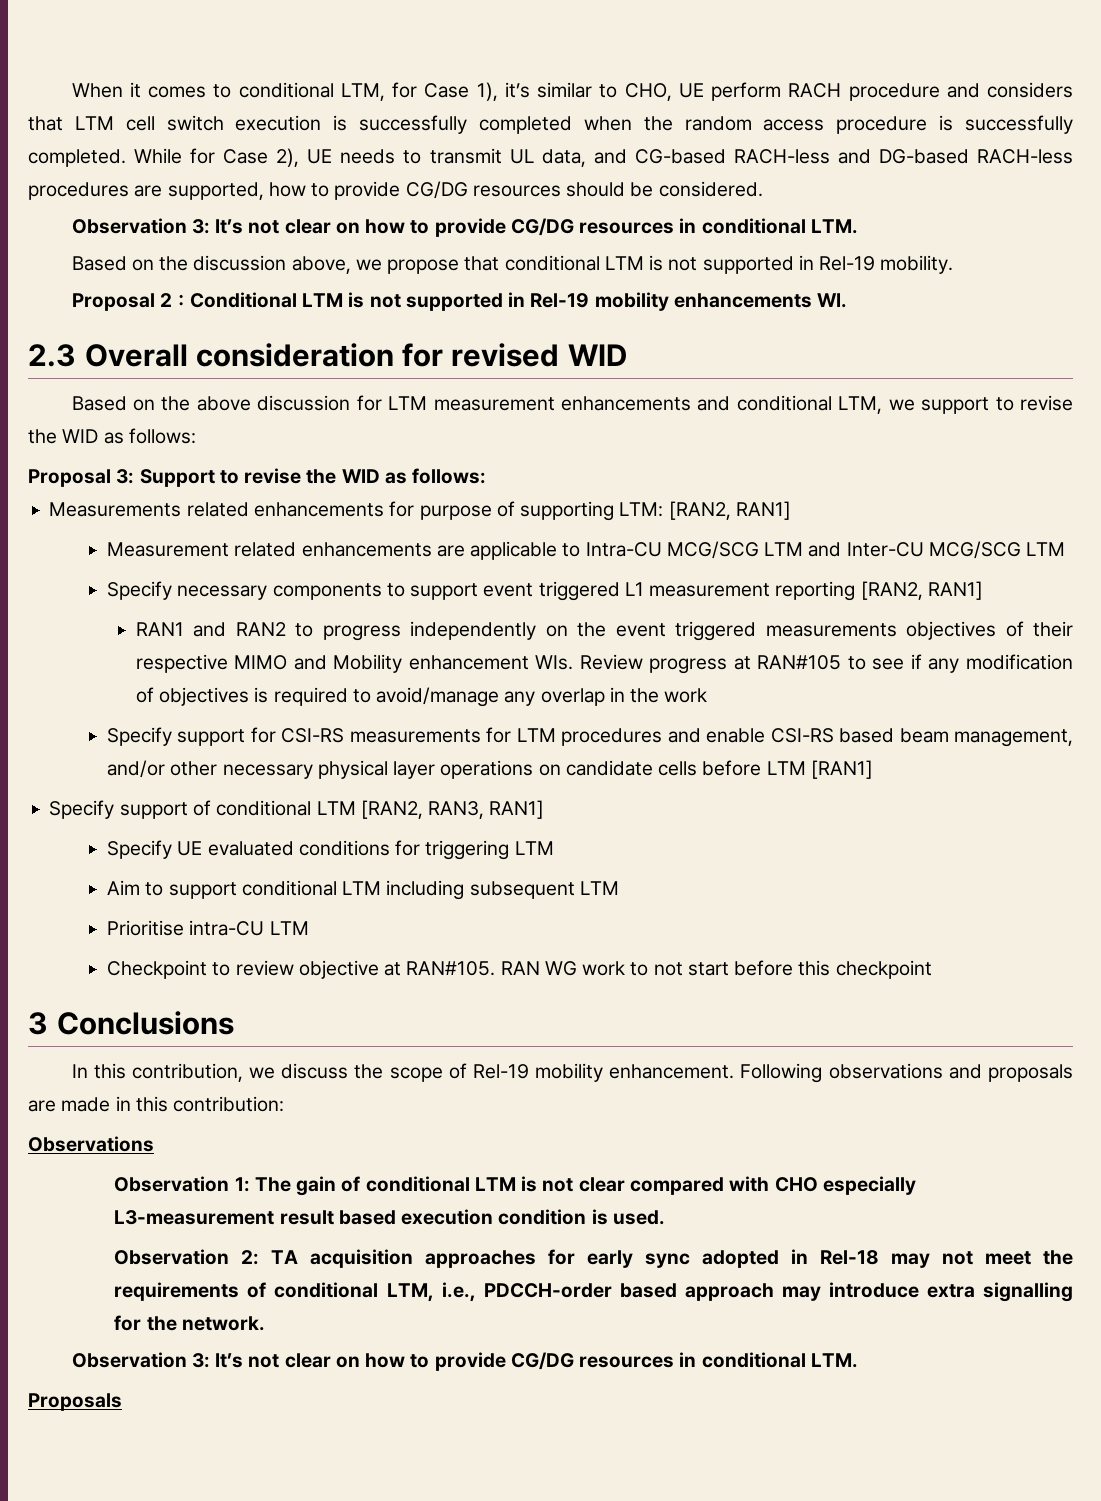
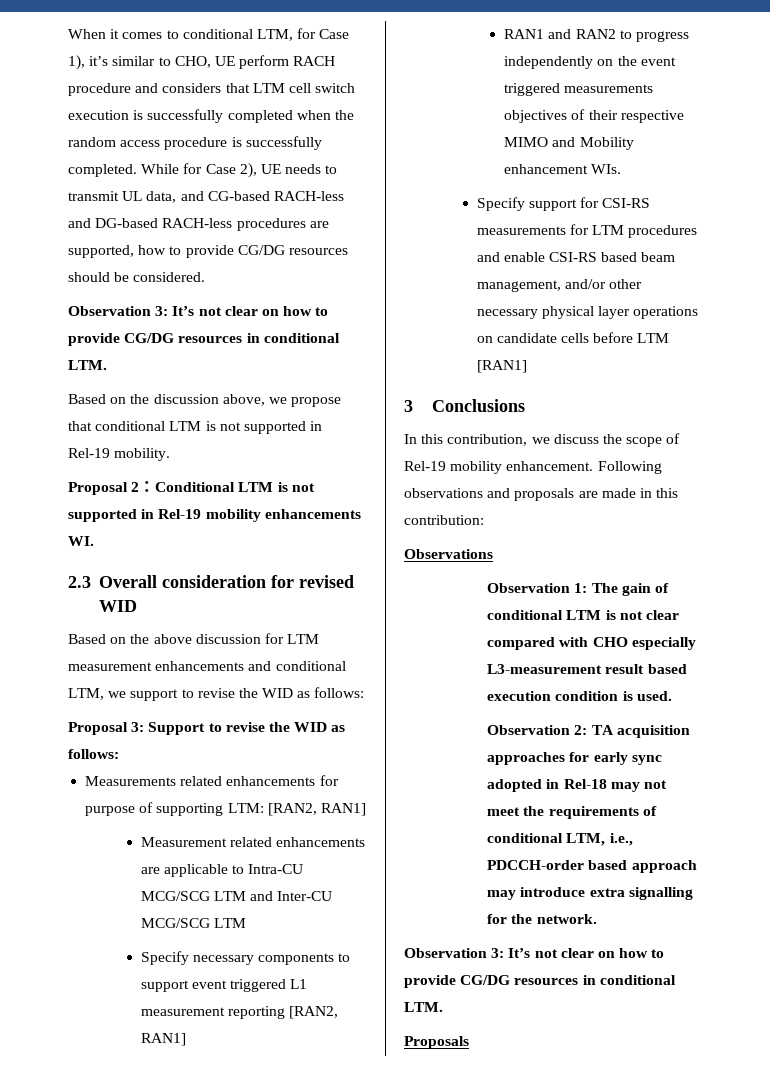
[579,654,1074,674] [135,687,708,707] Review progress at RAN#105 to see if any modification of objectives is required to avoid/manage any overlap in the work -> (622, 169) none
[49,800,545,819] [107,840,554,860] [107,880,619,900] [107,920,309,936] [107,960,932,979] // Specify support of conditional LTM [RAN2, RAN3, RAN1] // Specify UE evaluated conditions for triggering LTM // Aim to support conditional LTM including subsequent LTM // Prioritise intra-CU LTM // Checkpoint to review objective at RAN#105. RAN WG work to not start before this checkpoint -> (527, 366) none

